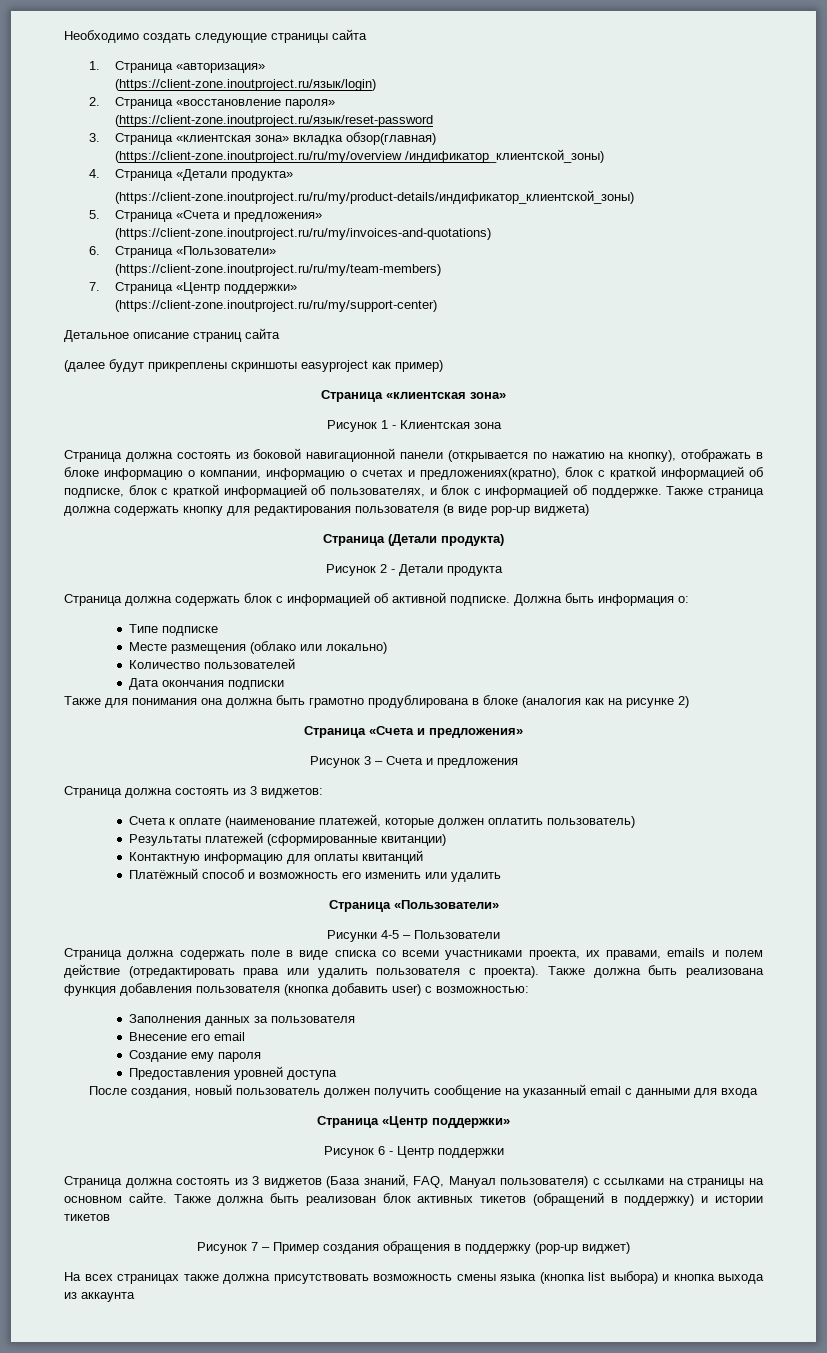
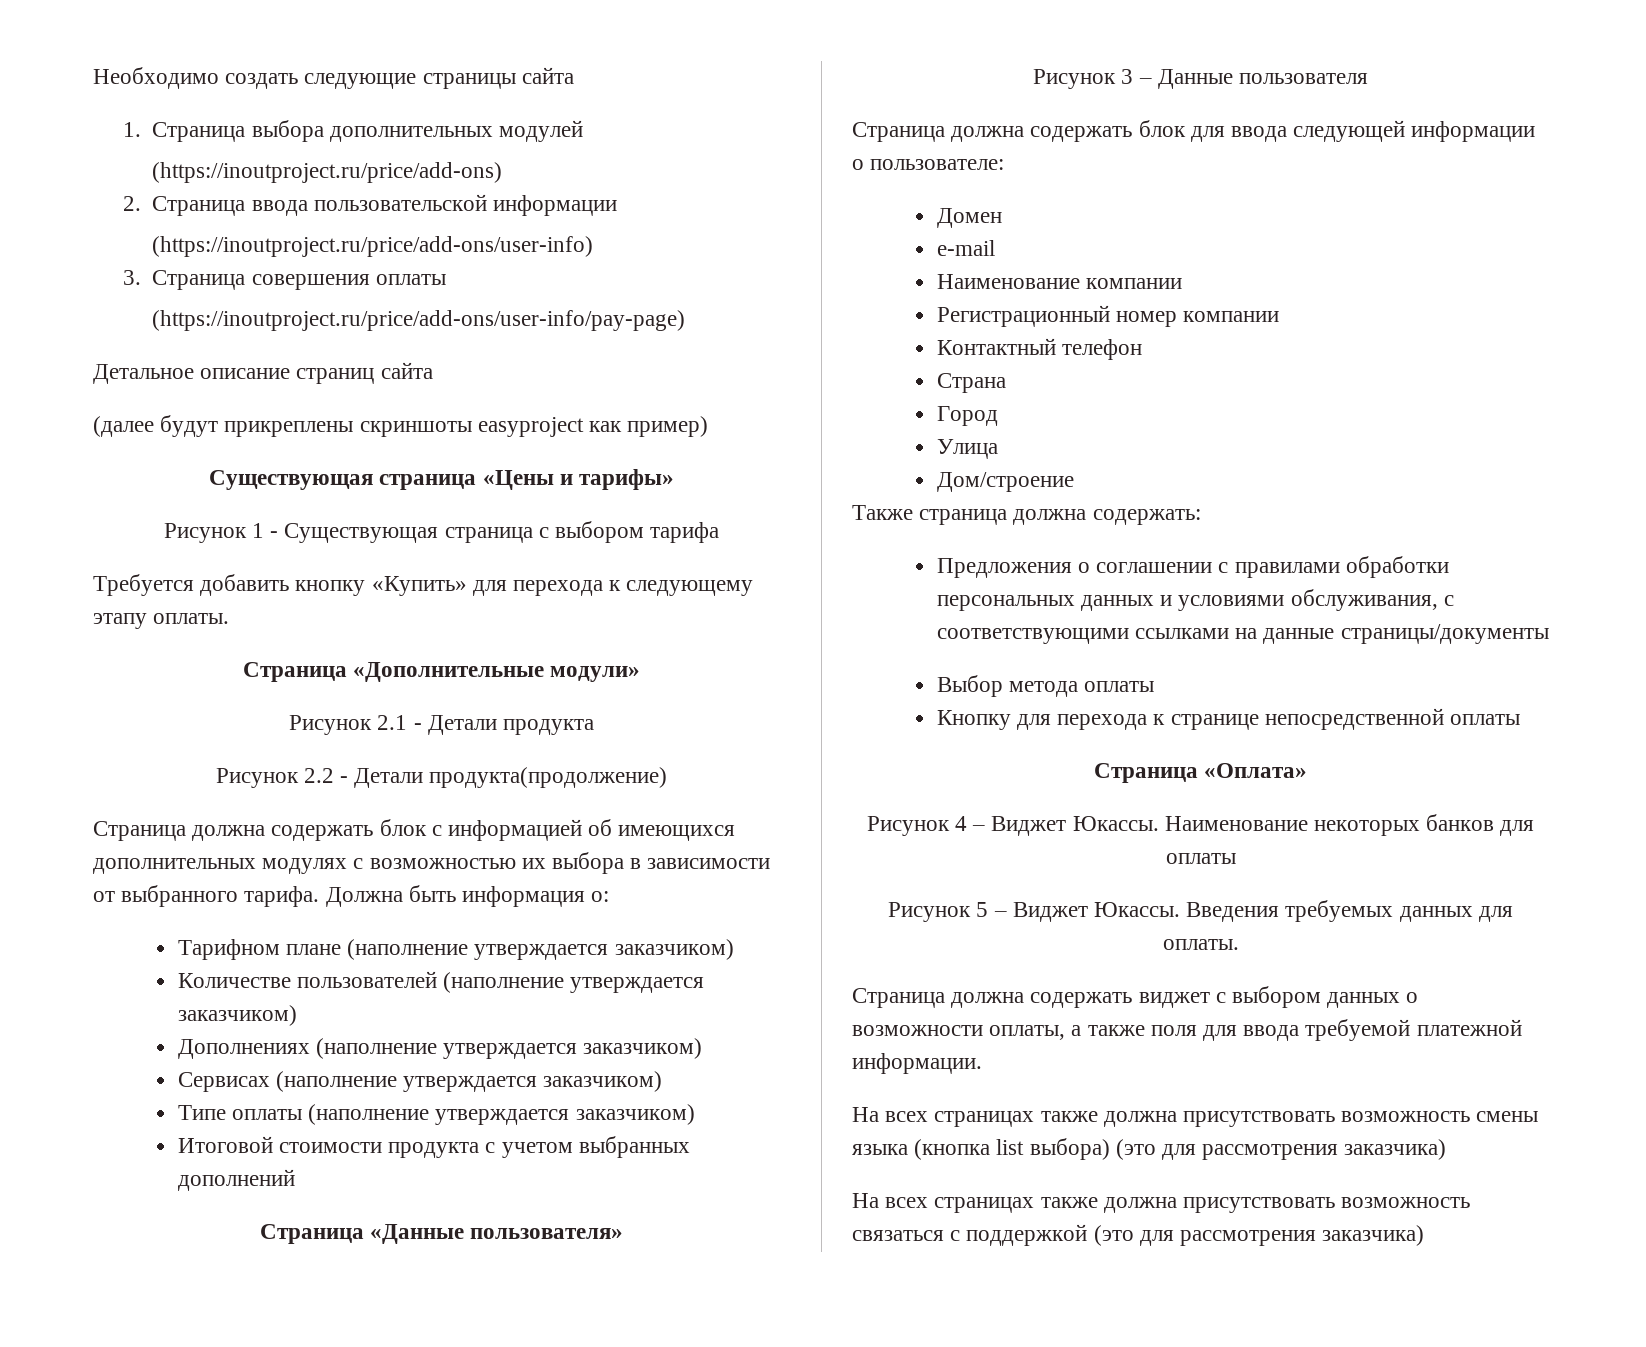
[175,63,265,73] [114,79,376,91] [89,97,335,109] [114,115,433,127] [89,132,436,145] [114,149,604,163] [89,169,293,181] [114,190,634,204] [89,210,322,222] [114,228,491,240] [89,246,276,258] [114,264,441,276] [89,282,297,294] [114,300,437,312] «авторизация» // (https://client-zone.inoutproject.ru/язык/login) // 2. Страница «восстановление пароля» // (https://client-zone.inoutproject.ru/язык/reset-password // 3. Страница «клиентская зона» вкладка обзор(главная) // (https://client-zone.inoutproject.ru/ru/my/overview /индификатор_клиентской_зоны) // 4. Страница «Детали продукта» // (https://client-zone.inoutproject.ru/ru/my/product-details/индификатор_клиентской_зоны) // 5. Страница «Счета и предложения» // (https://client-zone.inoutproject.ru/ru/my/invoices-and-quotations) // 6. Страница «Пользователи» // (https://client-zone.inoutproject.ru/ru/my/team-members) // 7. Страница «Центр поддержки» // (https://client-zone.inoutproject.ru/ru/my/support-center) -> [251,120,584,142] [152,162,503,183] [122,194,618,216] [152,236,594,257] [122,270,446,290] [152,310,686,331] выбора дополнительных модулей // (https://inoutproject.ru/price/add-ons) // 2. Страница ввода пользовательской информации // (https://inoutproject.ru/price/add-ons/user-info) // 3. Страница совершения оплаты // (https://inoutproject.ru/price/add-ons/user-info/pay-page)
[321,390,506,402] [326,420,502,432] [64,448,763,462] [64,466,763,480] [64,484,764,498] [64,504,589,516] [323,534,504,546] [325,564,387,576] Страница «клиентская зона» // Рисунок 1 - Клиентская зона // Страница должна состоять из боковой навигационной панели (открывается по нажатию на кнопку), отображать в блоке информацию о компании, информацию о счетах и предложениях(кратно), блок с краткой информацией об подписке, блок с краткой информацией об пользователях, и блок с информацией об поддержке. Также страница должна содержать кнопку для редактирования пользователя (в виде pop-up виджета) // Страница (Детали продукта) // Рисунок 2 -> [209,469,674,490] [163,521,720,543] [93,574,754,596] [93,613,230,629] [242,662,641,682] [289,715,408,735] Существующая страница «Цены и тарифы» // Рисунок 1 - Существующая страница с выбором тарифа // Требуется добавить кнопку «Купить» для перехода к следующему этапу оплаты. // Страница «Дополнительные модули» // Рисунок 2.1
(503, 571) none -> [215,767,668,788] // Рисунок 2.2 - Детали продукта(продолжение)
[392,592,689,606] [128,624,218,636] [128,641,387,654] [128,658,295,669] [128,678,284,690] [64,695,689,708] [304,726,523,738] [309,756,518,768] [64,786,323,798] [128,814,635,828] [128,832,446,846] [128,850,423,864] [128,868,501,882] [328,900,499,912] [327,930,500,942] [64,948,763,960] [64,964,764,978] [64,983,529,996] [128,1014,355,1026] [128,1032,245,1041] [128,1050,261,1062] [128,1066,337,1080] [89,1084,759,1098] [317,1116,510,1128] [323,1146,504,1158] [64,1174,764,1188] [64,1192,763,1206] [64,1214,110,1221] [197,1241,630,1254] активной подписке. Должна быть информация о: // Типе подписке // Месте размещения (облако или локально) // Количество пользователей // Дата окончания подписки // Также для понимания она должна быть грамотно продублирована в блоке (аналогия как на рисунке 2) // Страница «Счета и предложения» // Рисунок 3 – Счета и предложения // Страница должна состоять из 3 виджетов: // Счета к оплате (наименование платежей, которые должен оплатить пользователь) // Результаты платежей (сформированные квитанции) // Контактную информацию для оплаты квитанций // Платёжный способ и возможность его изменить или удалить // Страница «Пользователи» // Рисунки 4-5 – Пользователи // Страница должна содержать поле в виде списка со всеми участниками проекта, их правами, emails и полем действие (отредактировать права или удалить пользователя с проекта). Также должна быть реализована функция добавления пользователя (кнопка добавить user) c возможностью: // Заполнения данных за пользователя // Внесение его email // Создание ему пароля // Предоставления уровней доступа // После создания, новый пользователь должен получить сообщение на указанный email с данными для входа // Страница «Центр поддержки» // Рисунок 6 - Центр поддержки // Страница должна состоять из 3 виджетов (База знаний, FAQ, Мануал пользователя) с ссылками на страницы на основном сайте. Также должна быть реализован блок активных тикетов (обращений в поддержку) и истории тикетов // Рисунок 7 – Пример создания обращения в поддержку (pop-up виджет) -> [618,825,736,841] [93,852,771,874] [93,885,610,907] [177,939,734,960] [177,971,705,993] [177,1005,297,1026] [177,1038,703,1059] [177,1071,663,1092] [177,1104,695,1125] [177,1136,690,1158] [177,1169,295,1191] [259,1224,624,1244] [1033,69,1368,89] [852,120,1536,142] [852,159,1005,170] [936,208,1002,228] [936,240,995,256] [936,274,1182,289] [936,305,1280,327] [936,338,1142,360] [936,373,1006,393] [936,406,998,426] [936,439,998,459] [936,472,1074,492] [852,505,1201,525] [936,556,1449,578] [936,589,1454,611] [936,624,1549,644] [936,675,1155,697] [936,708,1520,730] [1093,763,1308,783] [866,814,1535,836] [1165,853,1236,864] [888,900,1513,922] [1162,939,1239,950] [852,986,1419,1008] [852,1019,1522,1041] [852,1053,982,1074] имеющихся дополнительных модулях с возможностью их выбора в зависимости от выбранного тарифа. Должна быть информация о: // Тарифном плане (наполнение утверждается заказчиком) // Количестве пользователей (наполнение утверждается заказчиком) // Дополнениях (наполнение утверждается заказчиком) // Сервисах (наполнение утверждается заказчиком) // Типе оплаты (наполнение утверждается заказчиком) // Итоговой стоимости продукта с учетом выбранных дополнений // Страница «Данные пользователя» // Рисунок 3 – Данные пользователя // Страница должна содержать блок для ввода следующей информации о пользователе: // Домен // e-mail // Наименование компании // Регистрационный номер компании // Контактный телефон // Страна // Город // Улица // Дом/строение // Также страница должна содержать: // Предложения о соглашении с правилами обработки персональных данных и условиями обслуживания, с соответствующими ссылками на данные страницы/документы // Выбор метода оплаты // Кнопку для перехода к странице непосредственной оплаты // Страница «Оплата» // Рисунок 4 – Виджет Юкассы. Наименование некоторых банков для оплаты // Рисунок 5 – Виджет Юкассы. Введения требуемых данных для оплаты. // Страница должна содержать виджет с выбором данных о возможности оплаты, а также поля для ввода требуемой платежной информации.
[662,1274,764,1284] [64,1292,135,1302] и кнопка выхода из аккаунта -> [1115,1139,1447,1160] [852,1193,1471,1213] [852,1224,1425,1246] (это для рассмотрения заказчика) // На всех страницах также должна присутствовать возможность связаться с поддержкой (это для рассмотрения заказчика)

